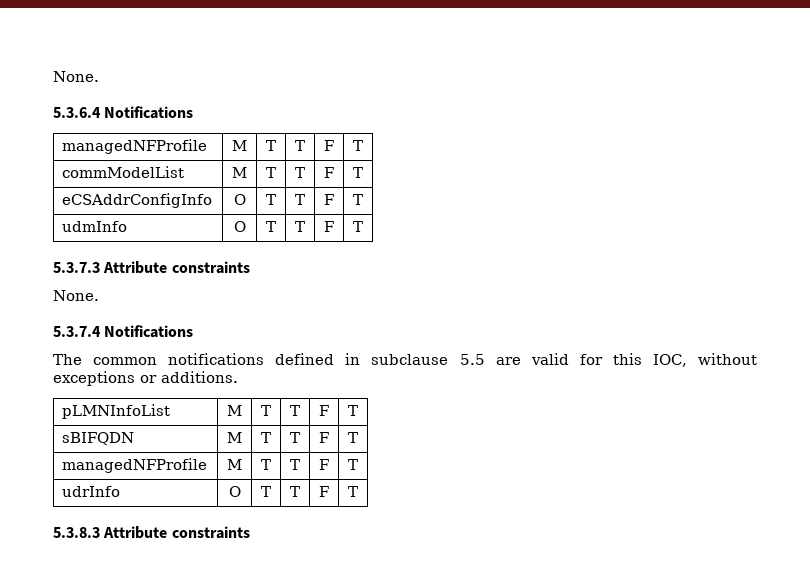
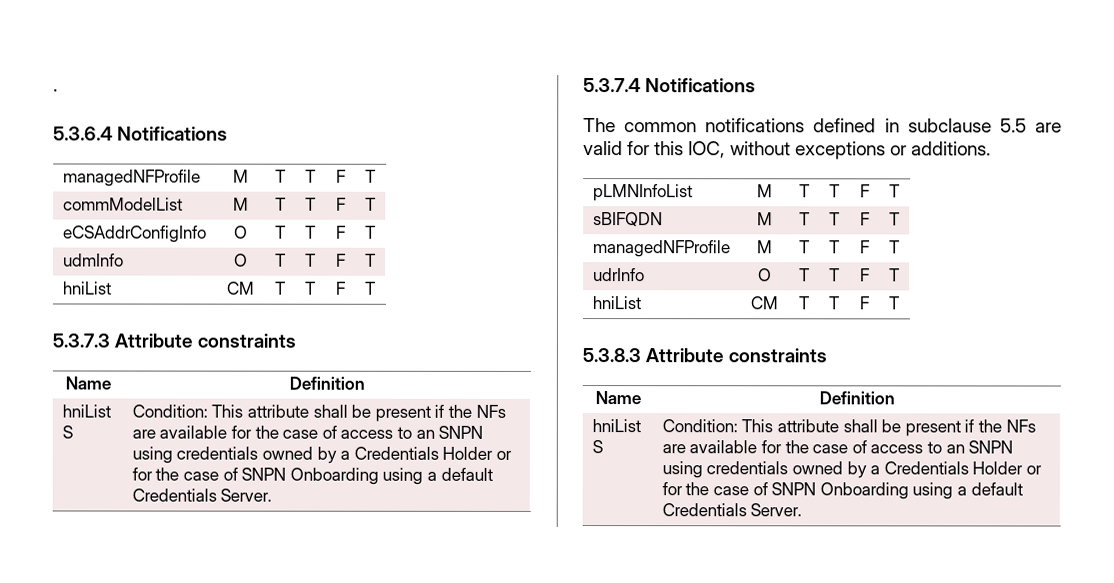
[53,71,99,82] None. -> [53,88,58,92] .
[53,261,250,274] [53,290,99,301] // 5.3.7.3 Attribute constraints // None. -> [61,281,112,295] [226,281,255,295] [273,281,286,295] [304,281,316,295] [334,281,346,295] [364,281,376,295] [52,333,297,348] [65,376,111,390] [288,376,365,390] [61,404,111,418] [61,425,73,439] [131,404,506,422] [131,425,484,439] [131,446,512,464] [131,467,493,485] [131,488,273,502] // hniList | CM | T | T | F | T // 5.3.7.3 Attribute constraints // Name | Definition // hniList S | Condition: This attribute shall be present if the NFs are available for the case of access to an SNPN using credentials owned by a Credentials Holder or for the case of SNPN Onboarding using a default Credentials Server.
[53,526,250,539] // 5.3.8.3 Attribute constraints -> [591,296,641,310] [750,296,778,310] [797,296,809,310] [828,296,839,310] [858,296,869,310] [888,296,899,310] [582,348,828,363] [595,391,641,405] [818,391,895,405] [591,419,641,433] [591,440,603,454] [661,419,1036,437] [661,440,1014,454] [661,461,1042,479] [661,482,1023,500] [661,503,803,517] // hniList | CM | T | T | F | T // 5.3.8.3 Attribute constraints // Name | Definition // hniList S | Condition: This attribute shall be present if the NFs are available for the case of access to an SNPN using credentials owned by a Credentials Holder or for the case of SNPN Onboarding using a default Credentials Server.

